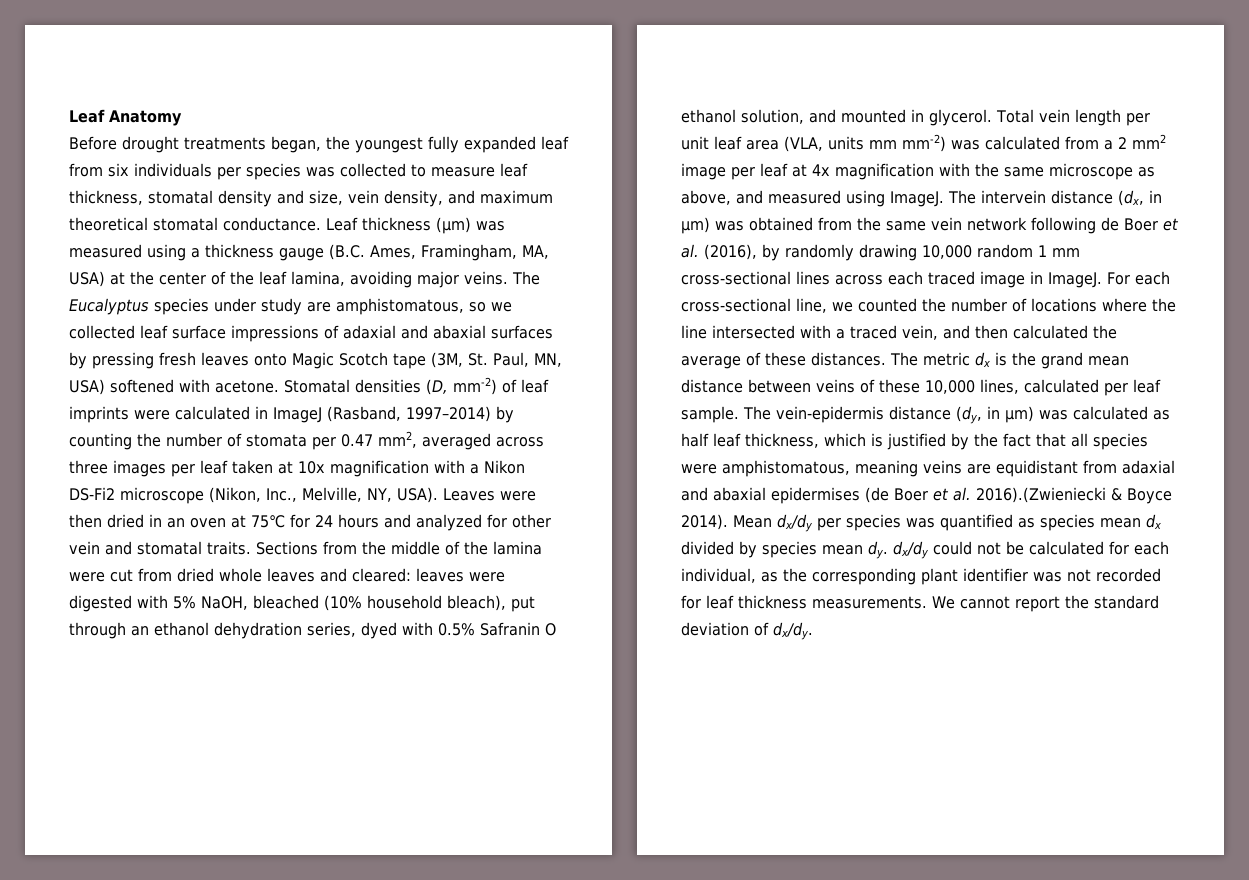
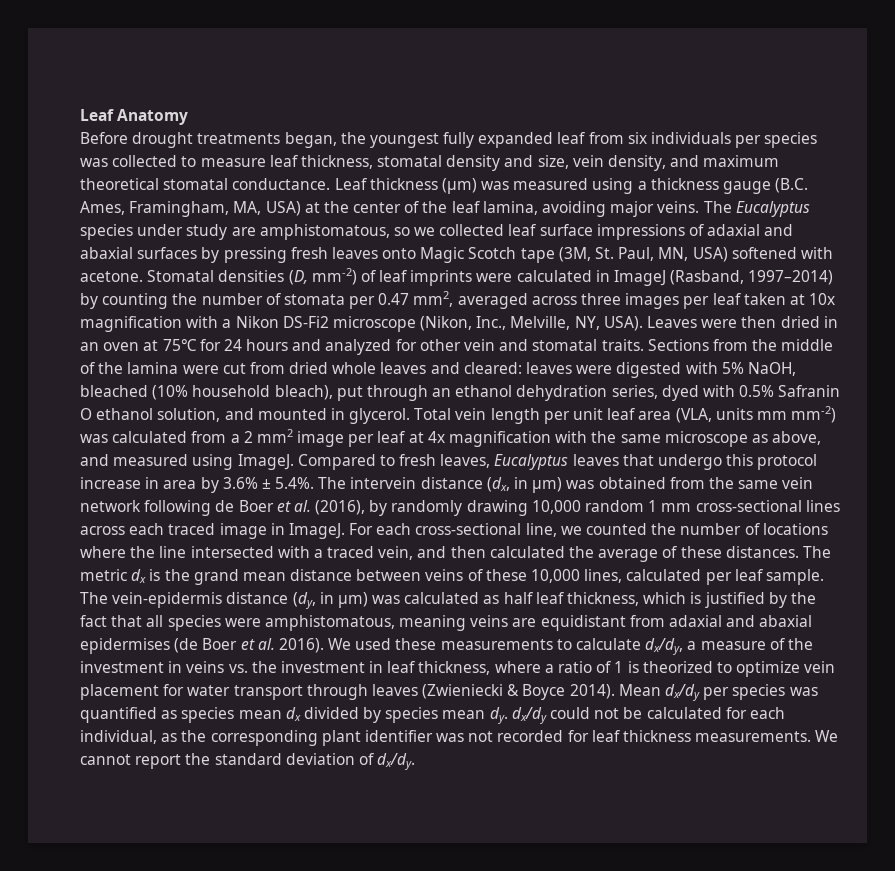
(944, 199) none -> [297,454,818,470] [80,477,315,493] Compared to fresh leaves, Eucalyptus leaves that undergo this protocol increase in area by 3.6% ± 5.4%.
[976,487,1106,503] 2016).(Zwieniecki -> [278,638,813,655] [80,661,836,677] [80,684,504,700] 2016). We used these measurements to calculate dx/dy, a measure of the investment in veins vs. the investment in leaf thickness, where a ratio of 1 is theorized to optimize vein placement for water transport through leaves (Zwieniecki

